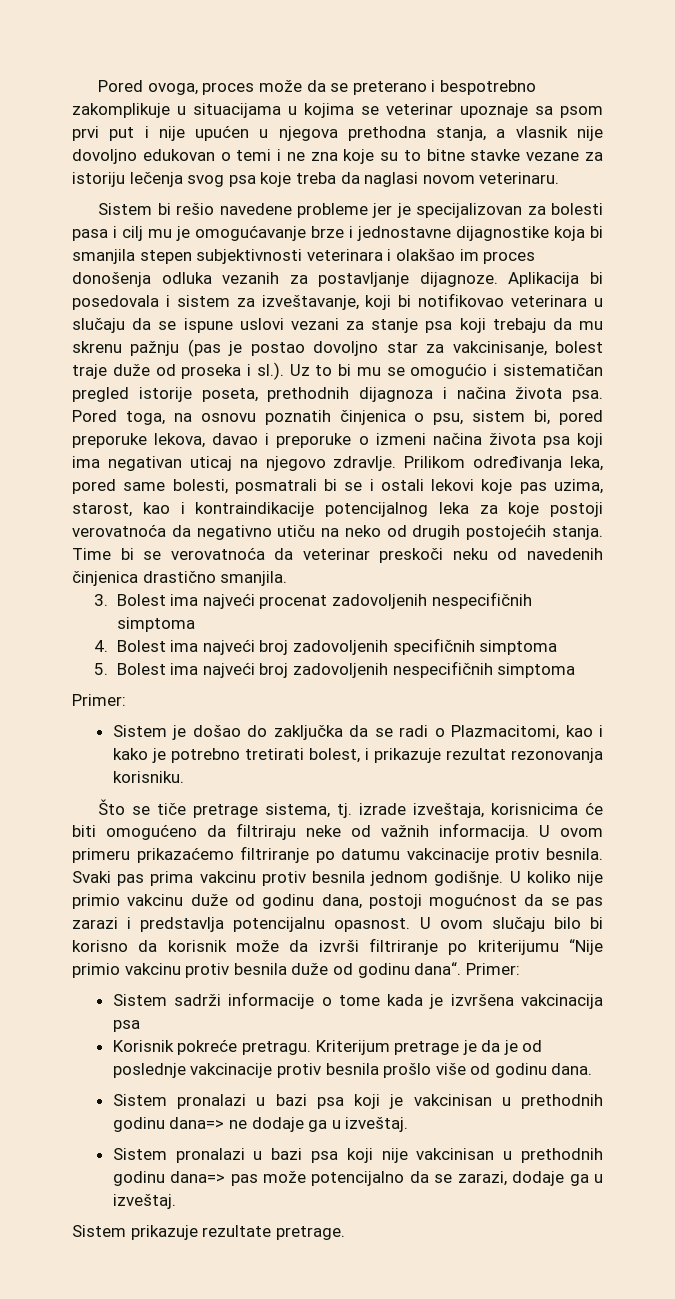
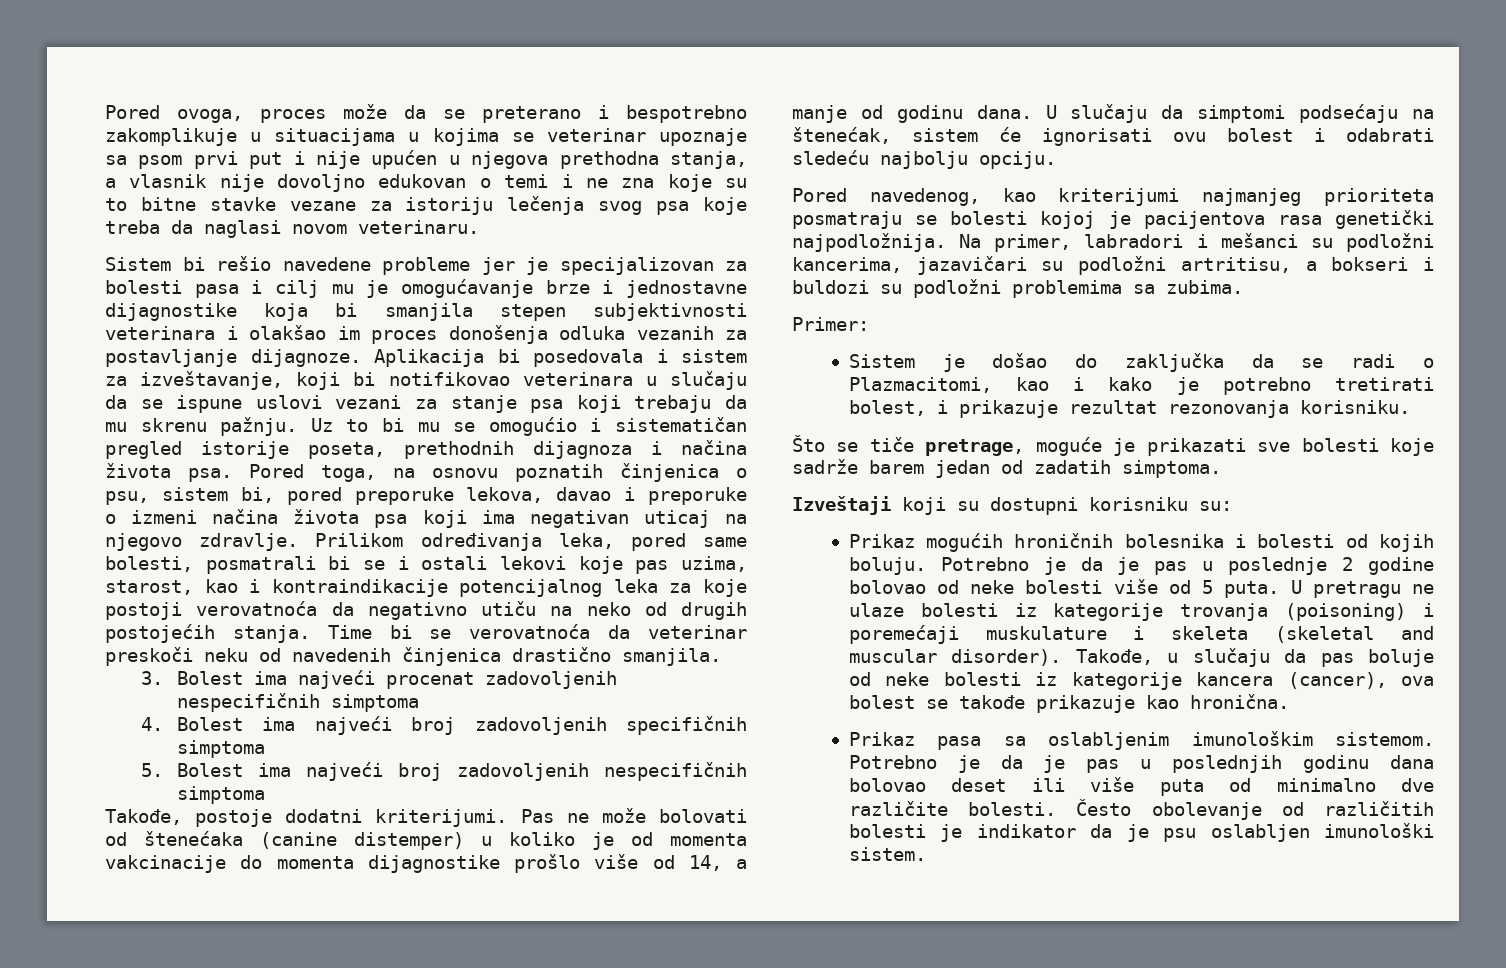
[130,339,604,357] [72,362,284,380] pažnju (pas je postao dovoljno star za vakcinisanje, bolest traje duže od proseka i sl.). -> [220,417,298,436] pažnju.
(576, 670) none -> [105,808,747,827] [105,831,747,850] [105,854,747,873] [792,104,1434,123] [792,127,1434,146] [792,150,1056,169] [792,188,1434,206] [792,210,1434,229] [792,233,1434,252] [792,256,1434,275] [792,279,1243,298] // Takođe, postoje dodatni kriterijumi. Pas ne može bolovati od štenećaka (canine distemper) u koliko je od momenta vakcinacije do momenta dijagnostike prošlo više od 14, a manje od godinu dana. U slučaju da simptomi podsećaju na štenećak, sistem će ignorisati ovu bolest i odabrati sledeću najbolju opciju. // Pored navedenog, kao kriterijumi najmanjeg prioriteta posmatraju se bolesti kojoj je pacijentova rasa genetički najpodložnija. Na primer, labradori i mešanci su podložni kancerima, jazavičari su podložni artritisu, a bokseri i buldozi su podložni problemima sa zubima.
[193,802,603,818] [72,823,603,840] [72,846,603,863] [72,871,603,886] [72,893,603,909] [72,917,603,932] [72,938,603,955] [72,962,520,978] [112,992,603,1009] [112,1020,140,1032] [112,1039,543,1055] [112,1063,593,1078] [112,1094,603,1109] [112,1117,409,1132] [112,1148,603,1163] [112,1171,603,1186] [112,1194,176,1209] [72,1225,345,1240] pretrage sistema, tj. izrade izveštaja, korisnicima će biti omogućeno da filtriraju neke od važnih informacija. U ovom primeru prikazaćemo filtriranje po datumu vakcinacije protiv besnila. Svaki pas prima vakcinu protiv besnila jednom godišnje. U koliko nije primio vakcinu duže od godinu dana, postoji mogućnost da se pas zarazi i predstavlja potencijalnu opasnost. U ovom slučaju bilo bi korisno da korisnik može da izvrši filtriranje po kriterijumu “Nije primio vakcinu protiv besnila duže od godinu dana“. Primer: // Sistem sadrži informacije o tome kada je izvršena vakcinacija psa // Korisnik pokreće pretragu. Kriterijum pretrage je da je od poslednje vakcinacije protiv besnila prošlo više od godinu dana. // Sistem pronalazi u bazi psa koji je vakcinisan u prethodnih godinu dana=> ne dodaje ga u izveštaj. // Sistem pronalazi u bazi psa koji nije vakcinisan u prethodnih godinu dana=> pas može potencijalno da se zarazi, dodaje ga u izveštaj. // Sistem prikazuje rezultate pretrage. -> [925,437,1434,456] [792,459,1221,478] [792,496,1232,515] [848,533,1434,552] [848,557,1434,575] [848,579,1434,598] [848,603,1434,621] [848,625,1434,644] [848,648,1434,667] [848,672,1434,690] [848,694,1289,713] [848,731,1434,750] [848,755,1434,773] [848,777,1434,796] [848,799,1434,820] [848,823,1434,842] [848,847,926,861] pretrage, moguće je prikazati sve bolesti koje sadrže barem jedan od zadatih simptoma. // Izveštaji koji su dostupni korisniku su: // Prikaz mogućih hroničnih bolesnika i bolesti od kojih boluju. Potrebno je da je pas u poslednje 2 godine bolovao od neke bolesti više od 5 puta. U pretragu ne ulaze bolesti iz kategorije trovanja (poisoning) i poremećaji muskulature i skeleta (skeletal and muscular disorder). Takođe, u slučaju da pas boluje od neke bolesti iz kategorije kancera (cancer), ova bolest se takođe prikazuje kao hronična. // Prikaz pasa sa oslabljenim imunološkim sistemom. Potrebno je da je pas u poslednjih godinu dana bolovao deset ili više puta od minimalno dve različite bolesti. Često obolevanje od različitih bolesti je indikator da je psu oslabljen imunološki sistem.

